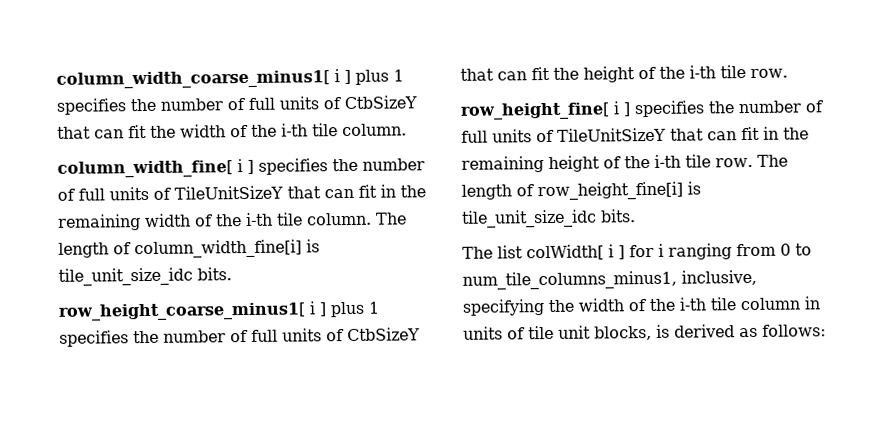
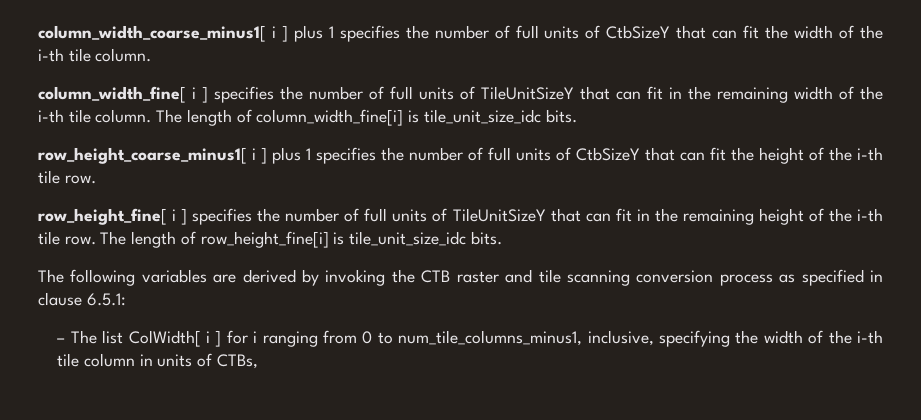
[497,244,604,261] list colWidth[ -> [70,269,883,286] [38,292,126,306] [57,330,201,347] following variables are derived by invoking the CTB raster and tile scanning conversion process as specified in clause 6.5.1: // – The list ColWidth[
[528,324,826,341] tile unit blocks, is derived as follows: -> [216,354,258,369] CTBs,

